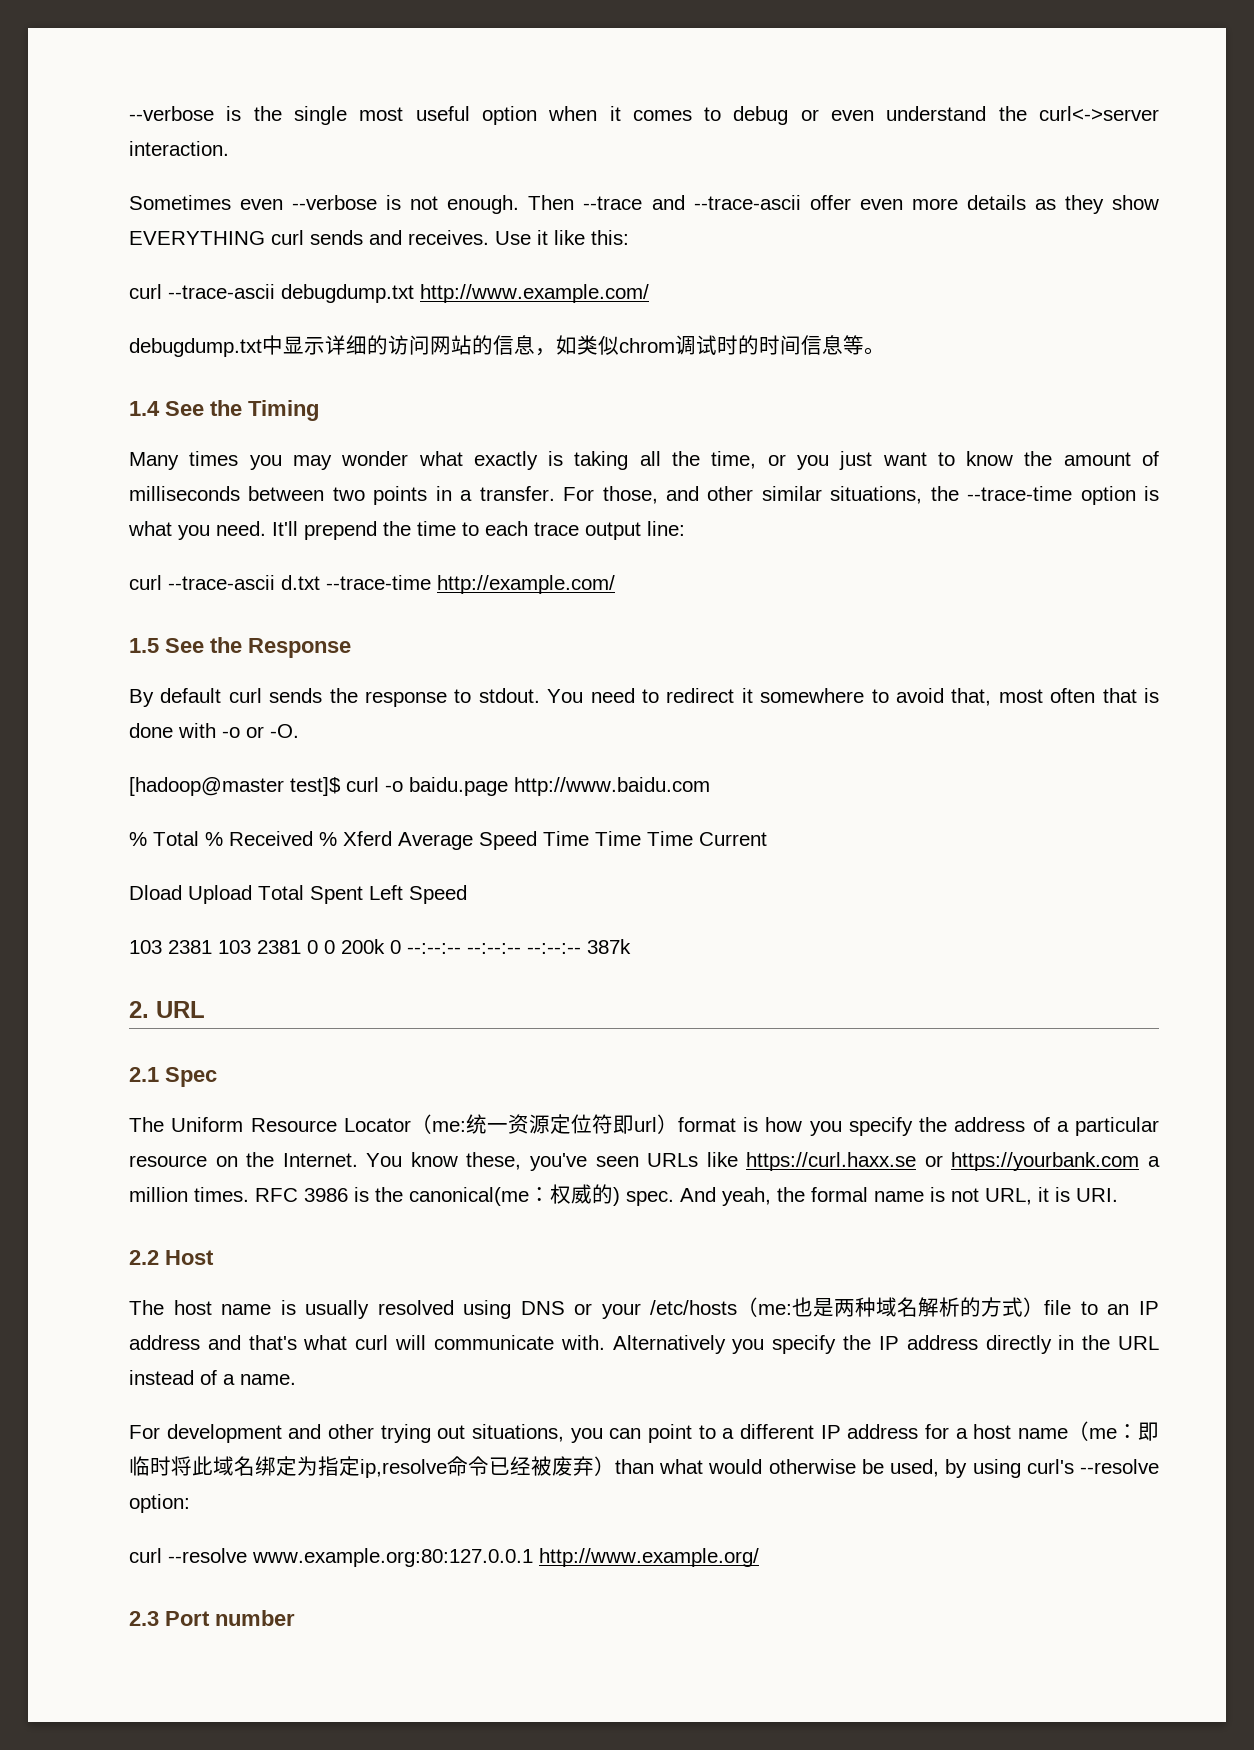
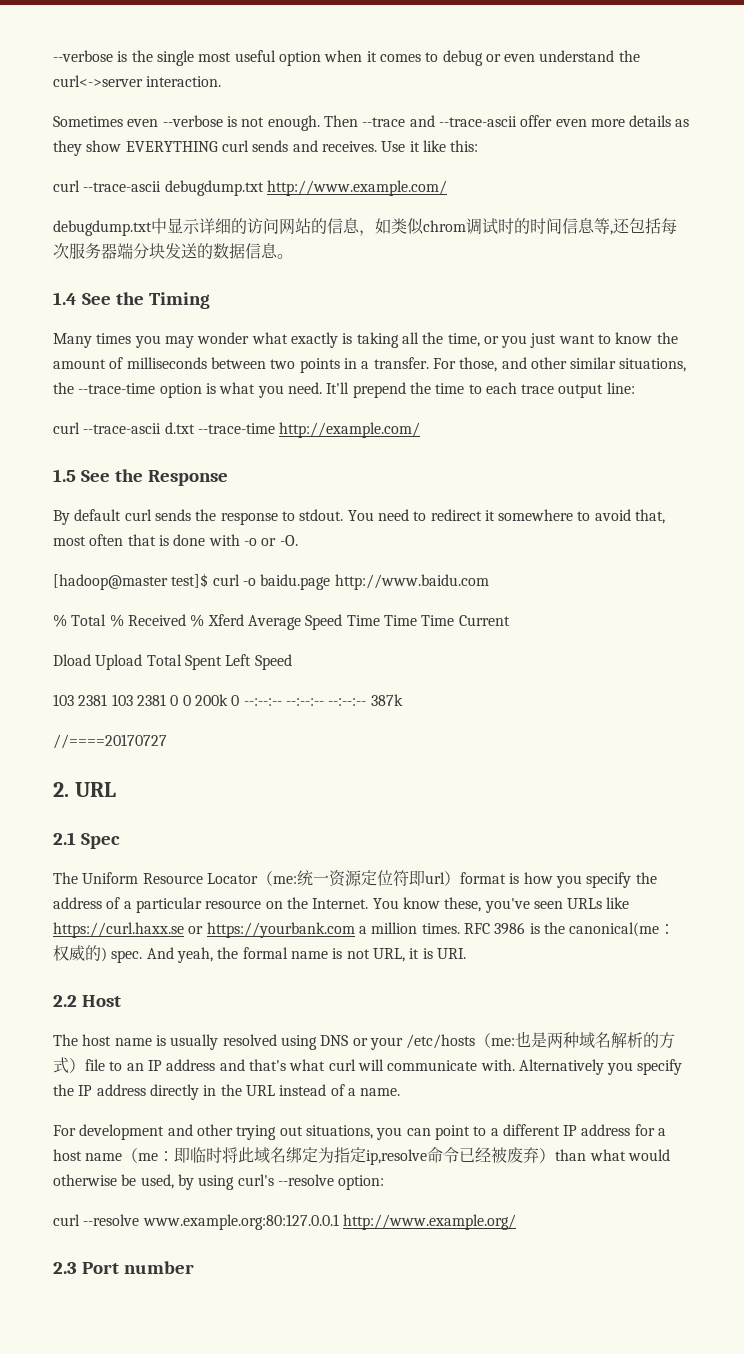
(864, 345) none -> [610,218,677,235] [53,243,278,259] ,还包括每次服务器端分块发送的数据信息
(631, 946) none -> [53,734,167,749] // //====20170727

